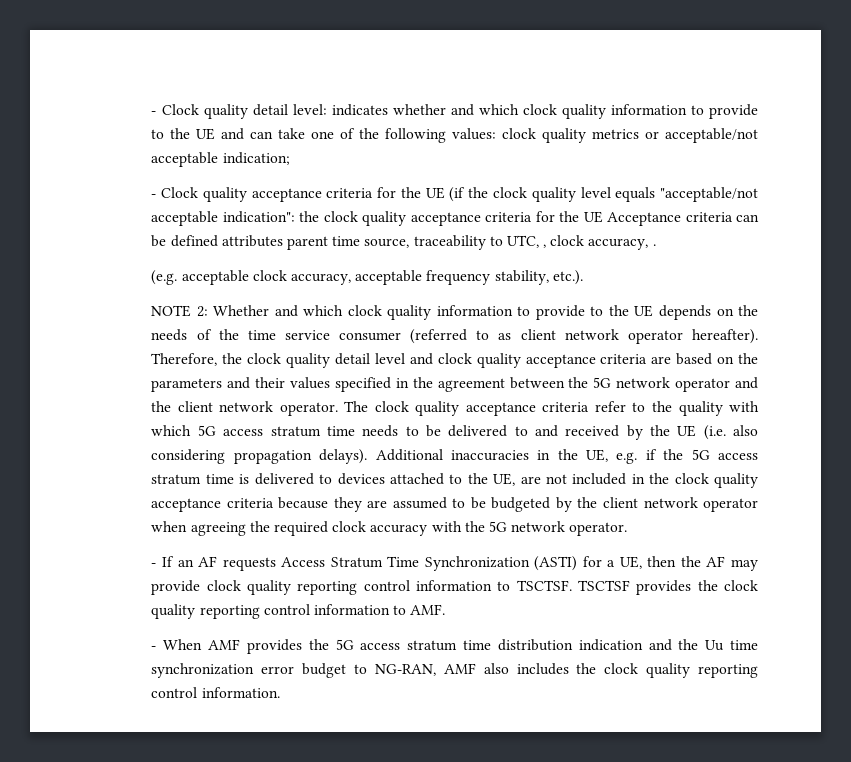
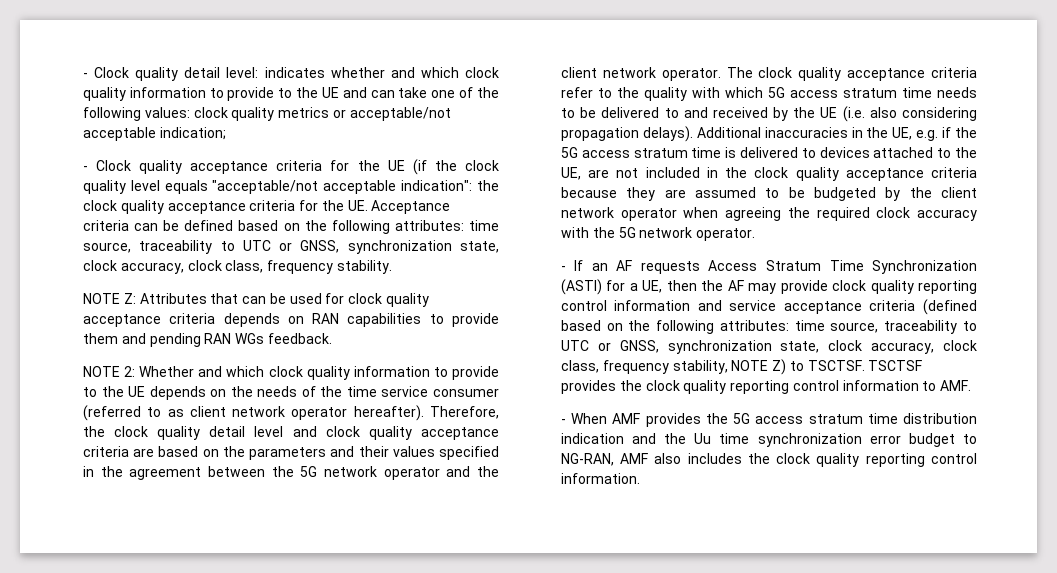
[583,211,603,223] UE -> [347,200,368,211] UE.
[221,235,656,250] [151,270,583,285] attributes parent time source, traceability to UTC, , clock accuracy, . // (e.g. acceptable clock accuracy, acceptable frequency stability, etc.). -> [238,220,500,234] [82,240,499,254] [82,260,392,274] [82,293,429,307] [82,313,499,327] [82,333,332,347] based on the following attributes: time source, traceability to UTC or GNSS, synchronization state, clock accuracy, clock class, frequency stability. // NOTE Z: Attributes that can be used for clock quality acceptance criteria depends on RAN capabilities to provide them and pending RAN WGs feedback.
(493, 585) none -> [697,299,977,315] [560,320,977,334] [560,340,977,354] [560,359,787,375] and service acceptance criteria (defined based on the following attributes: time source, traceability to UTC or GNSS, synchronization state, clock accuracy, clock class, frequency stability, NOTE Z)

